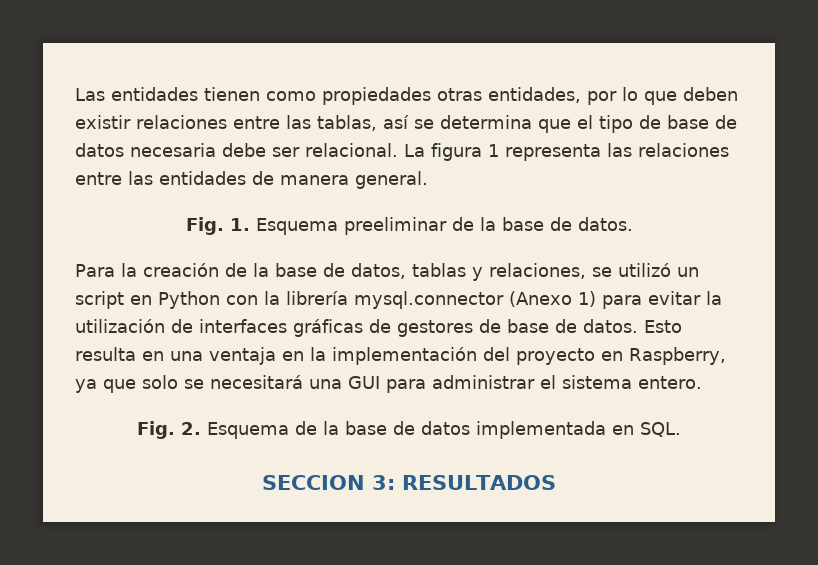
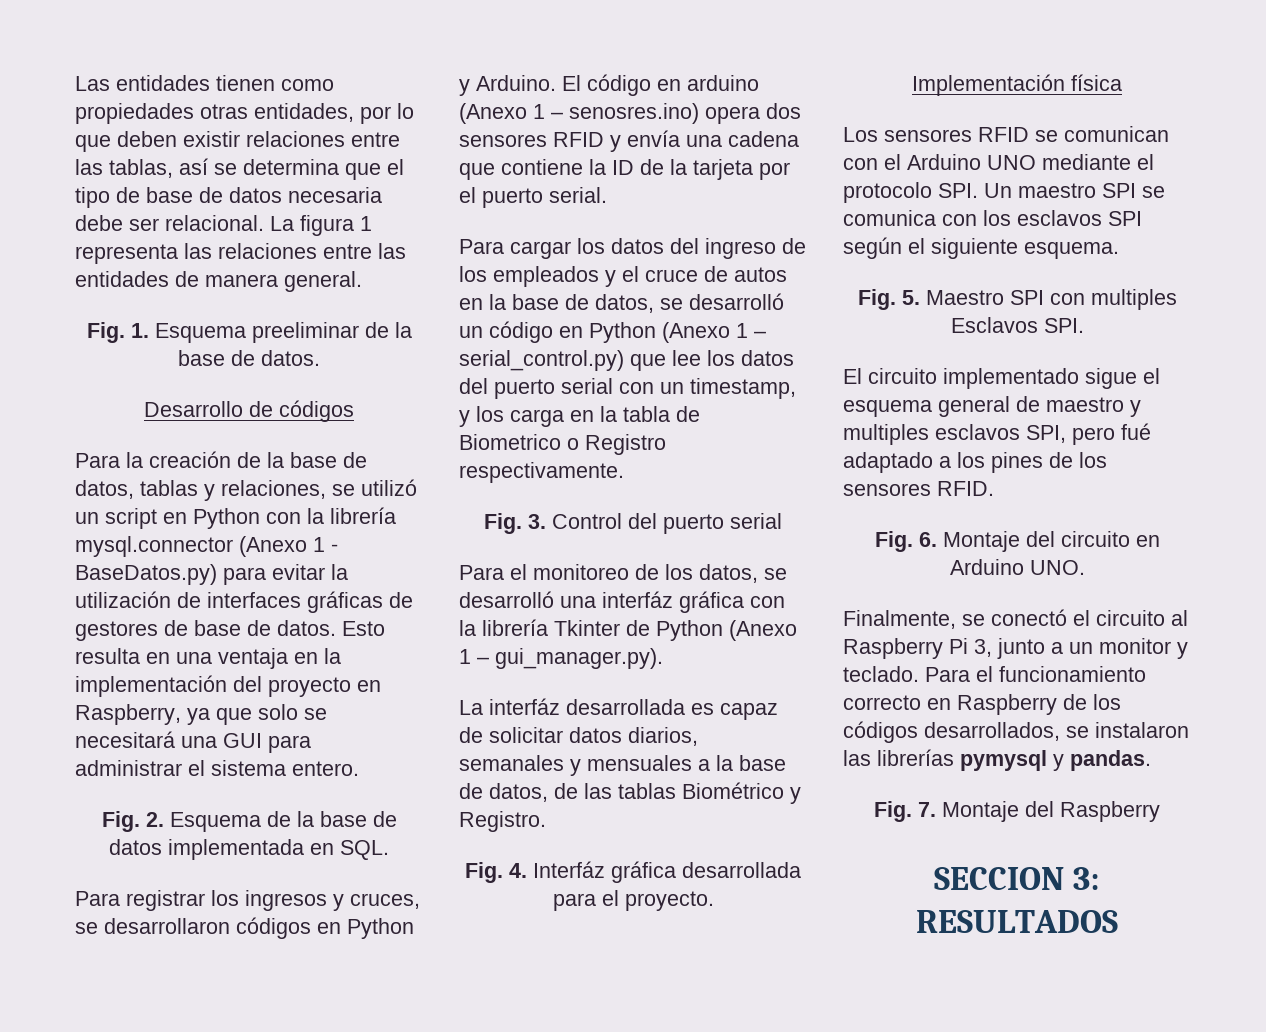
(633, 224) none -> [144,400,354,422] // Desarrollo de códigos
[578,291,596,307] 1) -> [313,537,338,552] [75,564,217,585] 1 - BaseDatos.py)
(681, 429) none -> [75,890,420,911] [75,917,414,939] [459,74,759,96] [459,103,801,124] [459,130,799,152] [459,159,790,180] [459,187,607,208] [459,238,806,259] [459,266,787,287] [459,293,784,313] [459,321,766,343] [459,350,794,371] [459,378,796,399] [459,406,700,427] [459,434,666,455] [459,462,624,483] [484,513,782,534] [459,564,787,583] [459,591,785,613] [459,619,797,641] [459,648,663,669] [459,698,778,720] [459,727,698,746] [459,755,786,776] [459,782,801,804] [459,811,546,832] [465,861,801,883] [552,890,714,911] [912,74,1122,96] [843,126,1169,142] [843,154,1154,170] [843,182,1165,203] [843,210,1142,226] [843,237,1119,259] [857,289,1177,310] [950,317,1084,333] [843,368,1160,389] [843,396,1141,417] [843,423,1151,445] [843,452,1107,473] [843,481,994,496] [874,531,1160,552] [949,559,1085,575] [843,609,1188,629] [843,638,1188,659] [843,666,1146,682] [843,694,1121,715] [843,721,1189,743] [843,749,1151,771] [874,801,1160,822] // Para registrar los ingresos y cruces, se desarrollaron códigos en Python y Arduino. El código en arduino (Anexo 1 – senosres.ino) opera dos sensores RFID y envía una cadena que contiene la ID de la tarjeta por el puerto serial. // Para cargar los datos del ingreso de los empleados y el cruce de autos en la base de datos, se desarrolló un código en Python (Anexo 1 – serial_control.py) que lee los datos del puerto serial con un timestamp, y los carga en la tabla de Biometrico o Registro respectivamente. // Fig. 3. Control del puerto serial // Para el monitoreo de los datos, se desarrolló una interfáz gráfica con la librería Tkinter de Python (Anexo 1 – gui_manager.py). // La interfáz desarrollada es capaz de solicitar datos diarios, semanales y mensuales a la base de datos, de las tablas Biométrico y Registro. // Fig. 4. Interfáz gráfica desarrollada para el proyecto. // Implementación física // Los sensores RFID se comunican con el Arduino UNO mediante el protocolo SPI. Un maestro SPI se comunica con los esclavos SPI según el siguiente esquema. // Fig. 5. Maestro SPI con multiples Esclavos SPI. // El circuito implementado sigue el esquema general de maestro y multiples esclavos SPI, pero fué adaptado a los pines de los sensores RFID. // Fig. 6. Montaje del circuito en Arduino UNO. // Finalmente, se conectó el circuito al Raspberry Pi 3, junto a un monitor y teclado. Para el funcionamiento correcto en Raspberry de los códigos desarrollados, se instalaron las librerías pymysql y pandas. // Fig. 7. Montaje del Raspberry

